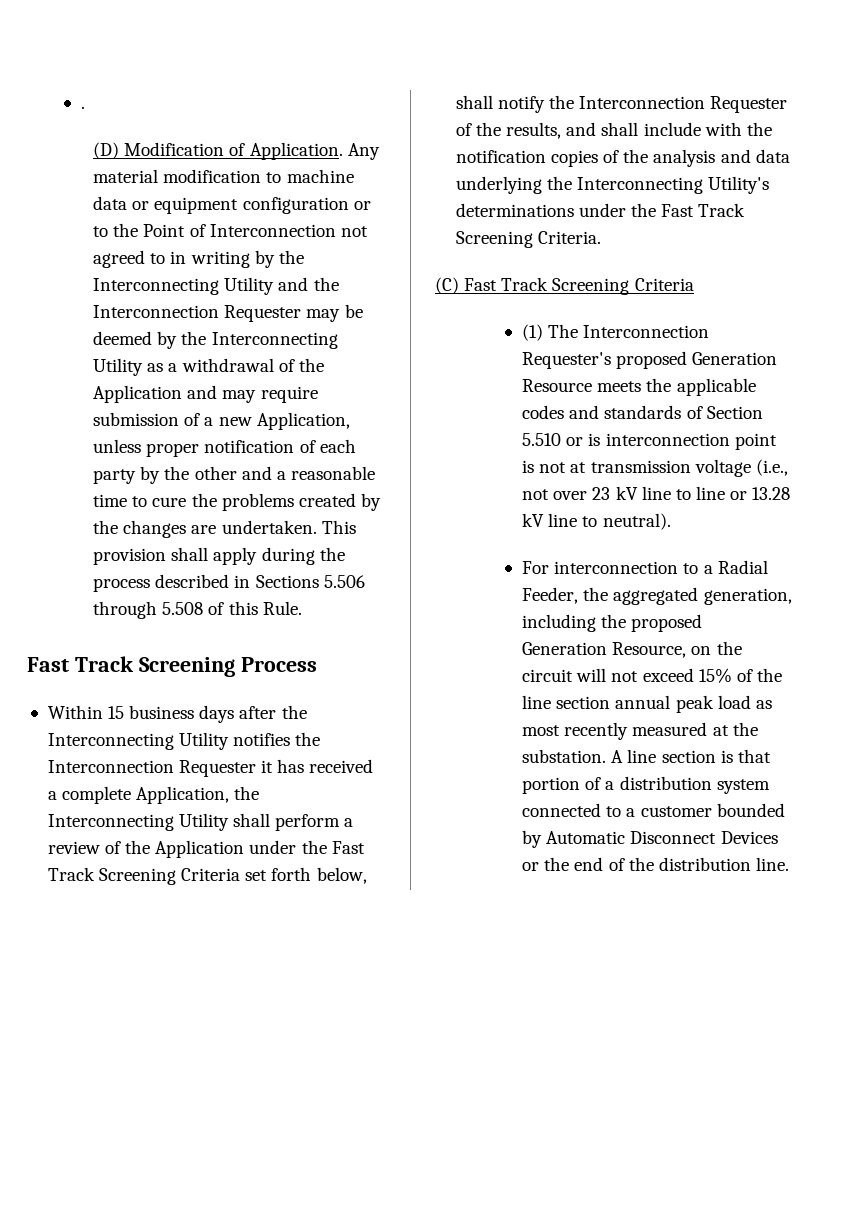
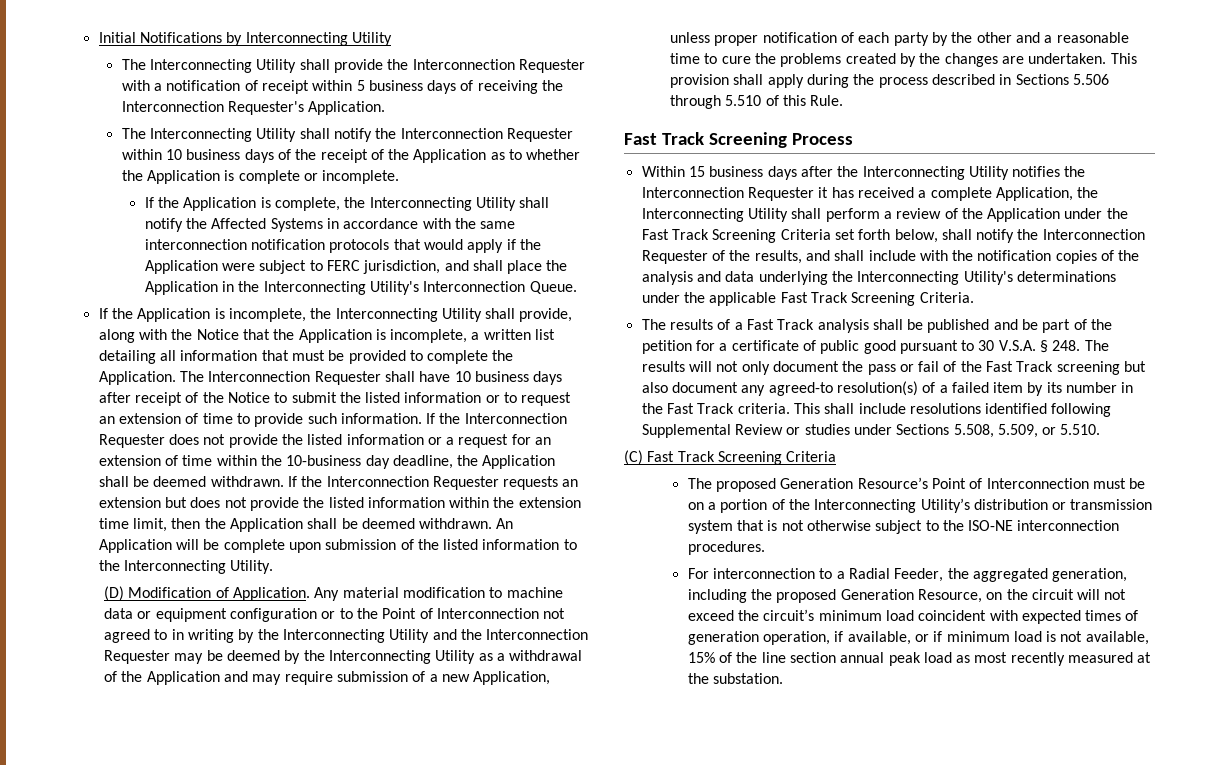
[81,106,86,109] . -> [98,32,392,46] [121,59,585,73] [121,80,564,94] [121,101,386,115] [121,128,573,142] [121,149,581,163] [121,170,400,184] [144,197,550,211] [144,218,516,232] [144,239,541,253] [144,260,568,274] [144,281,577,295] [98,308,573,322] [98,329,556,343] [98,350,514,364] [98,371,563,385] [98,392,572,406] [98,413,567,427] [98,434,552,448] [98,455,556,469] [98,476,579,490] [98,497,581,511] [98,518,514,532] [98,539,577,553] [98,560,274,574] Initial Notifications by Interconnecting Utility // The Interconnecting Utility shall provide the Interconnection Requester with a notification of receipt within 5 business days of receiving the Interconnection Requester's Application. // The Interconnecting Utility shall notify the Interconnection Requester within 10 business days of the receipt of the Application as to whether the Application is complete or incomplete. // If the Application is complete, the Interconnecting Utility shall notify the Affected Systems in accordance with the same interconnection notification protocols that would apply if the Application were subject to FERC jurisdiction, and shall place the Application in the Interconnecting Utility's Interconnection Queue. // If the Application is incomplete, the Interconnecting Utility shall provide, along with the Notice that the Application is incomplete, a written list detailing all information that must be provided to complete the Application. The Interconnection Requester shall have 10 business days after receipt of the Notice to submit the listed information or to request an extension of time to provide such information. If the Interconnection Requester does not provide the listed information or a request for an extension of time within the 10-business day deadline, the Application shall be deemed withdrawn. If the Interconnection Requester requests an extension but does not provide the listed information within the extension time limit, then the Application shall be deemed withdrawn. An Application will be complete upon submission of the listed information to the Interconnecting Utility.
[162,602,204,615] 5.508 -> [725,95,762,106] 5.510
(657, 210) none -> [709,292,777,306] applicable
(602, 237) none -> [641,319,1113,333] [641,340,1109,354] [641,361,1147,375] [641,381,1134,396] [641,403,1112,417] [641,424,1101,438] // The results of a Fast Track analysis shall be published and be part of the petition for a certificate of public good pursuant to 30 V.S.A. § 248. The results will not only document the pass or fail of the Fast Track screening but also document any agreed-to resolution(s) of a failed item by its number in the Fast Track criteria. This shall include resolutions identified following Supplemental Review or studies under Sections 5.508, 5.509, or 5.510.
[522,324,710,341] [522,351,778,369] [522,378,756,396] [522,405,763,419] [522,433,777,450] [522,459,788,477] [522,486,791,500] [522,513,671,530] (1) The Interconnection Requester's proposed Generation Resource meets the applicable codes and standards of Section 5.510 or is interconnection point is not at transmission voltage (i.e., not over 23 kV line to line or 13.28 kV line to neutral). -> [687,477,1146,492] [687,498,1153,513] [687,520,1120,534] [687,541,765,555] The proposed Generation Resource’s Point of Interconnection must be on a portion of the Interconnecting Utility’s distribution or transmission system that is not otherwise subject to the ISO-NE interconnection procedures.
(694, 675) none -> [737,609,1139,624] [687,631,1149,645] the circuit’s minimum load coincident with expected times of generation operation, if available, or if minimum load is not available,
[611,749,771,763] [522,776,770,794] [522,803,785,817] [522,830,778,848] [522,857,789,871] A line section is that portion of a distribution system connected to a customer bounded by Automatic Disconnect Devices or the end of the distribution line. -> (783, 678) none

